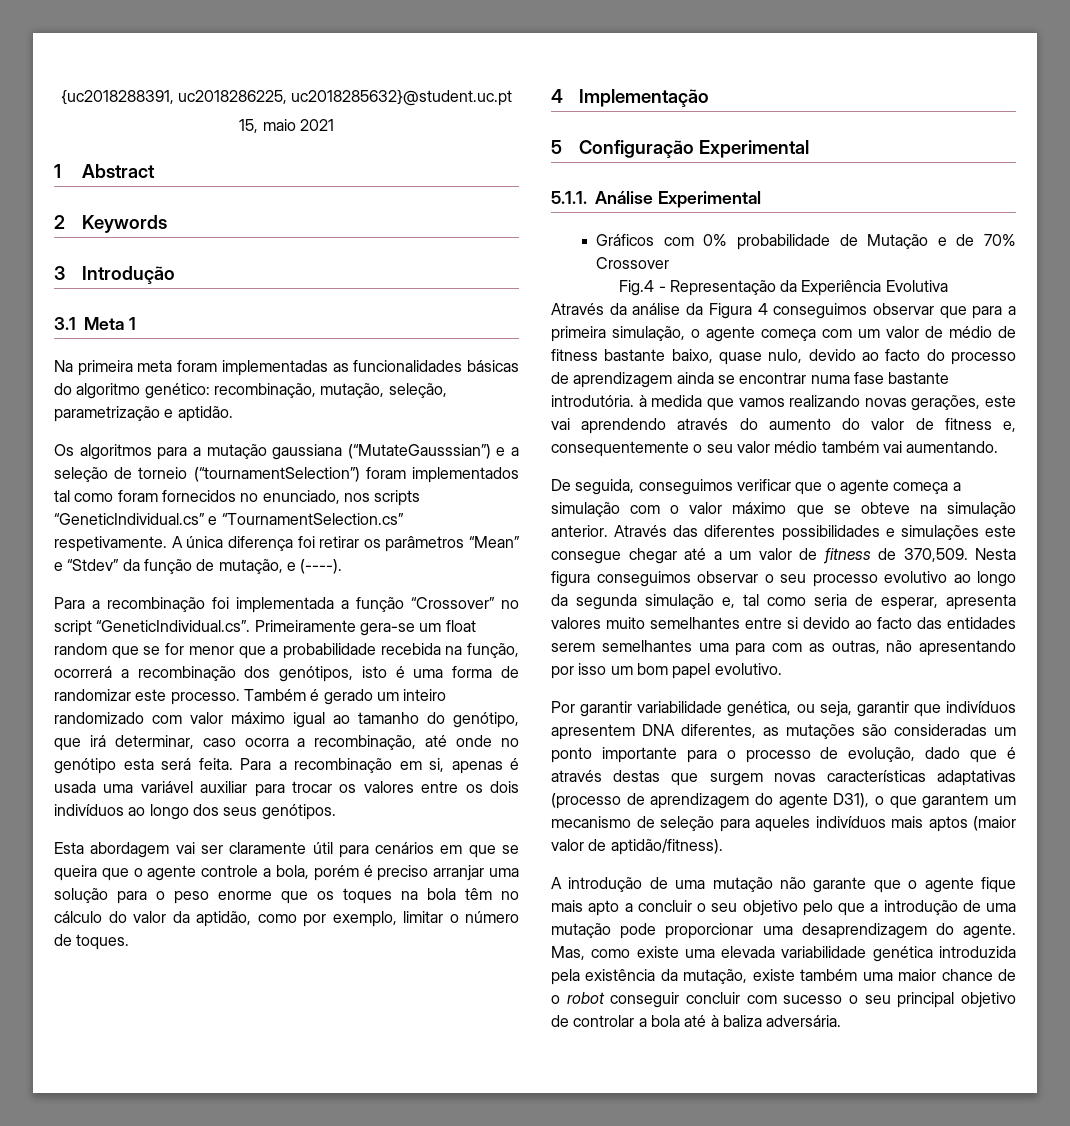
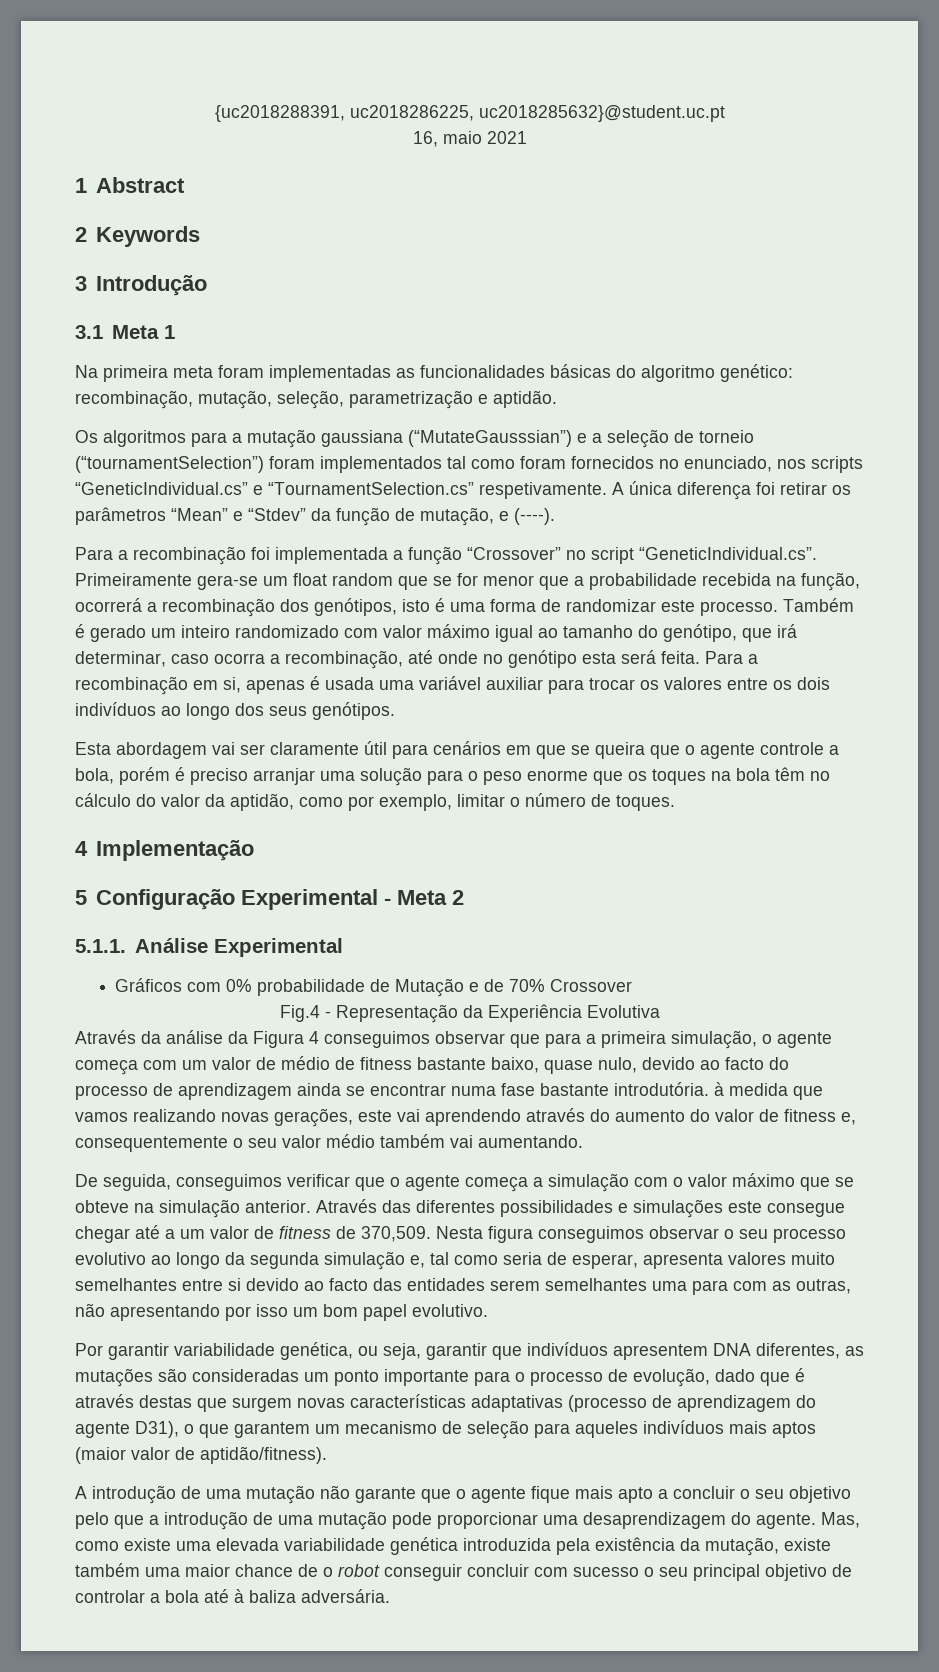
[239,119,259,133] 15, -> [412,131,438,147] 16,
(809, 149) none -> [384,890,465,905] - Meta 2

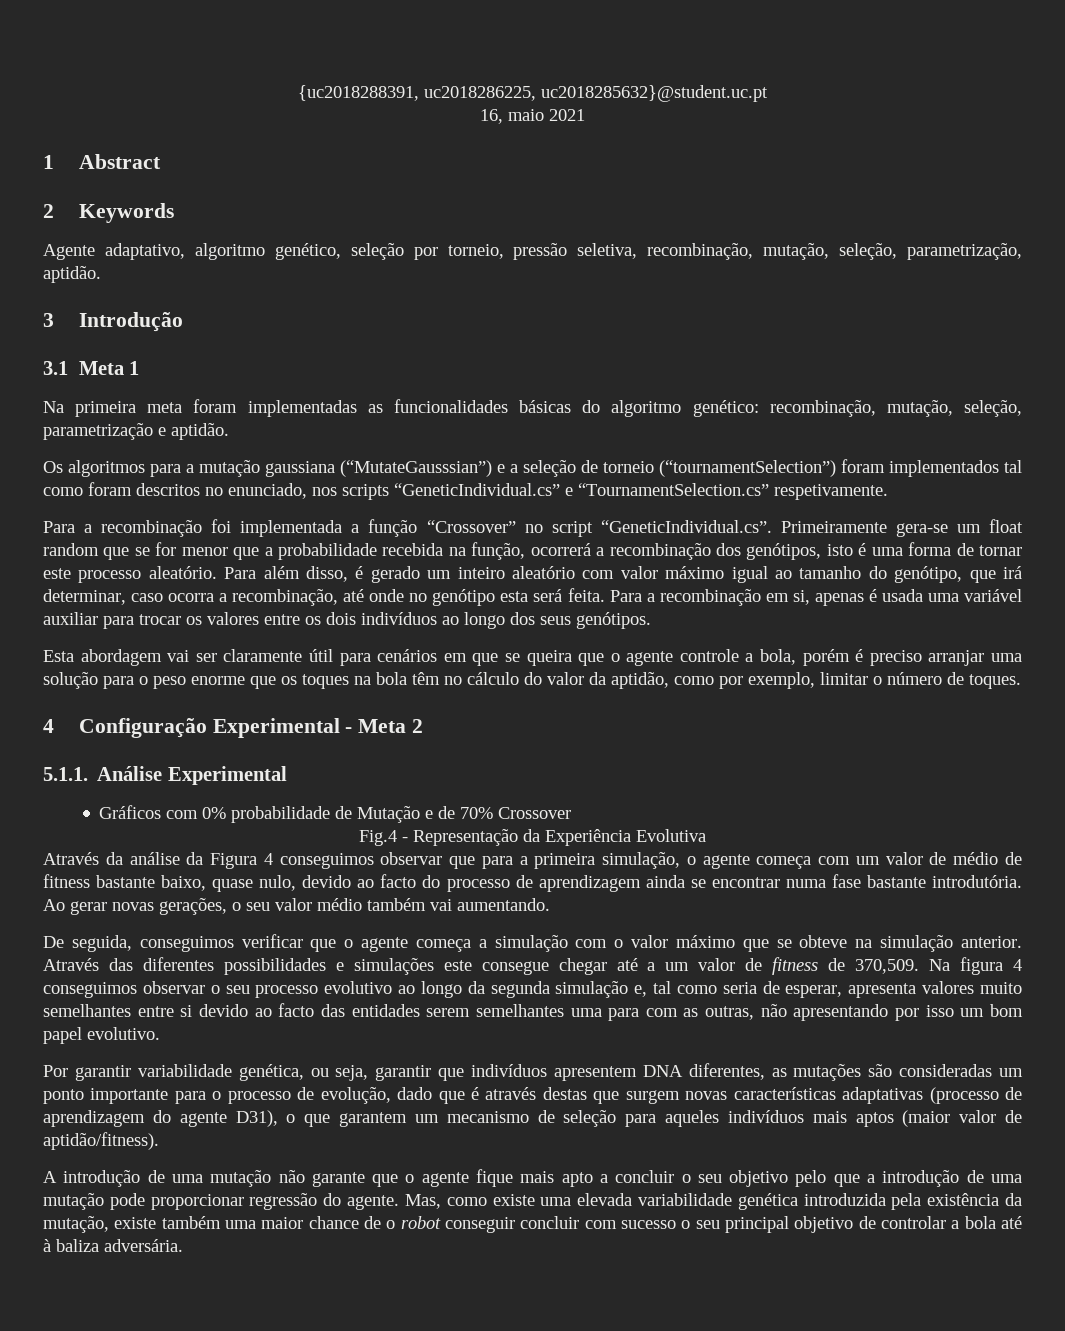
(201, 236) none -> [43,243,1022,260] [43,266,101,283] // Agente adaptativo, algoritmo genético, seleção por torneio, pressão seletiva, recombinação, mutação, seleção, parametrização, aptidão.
[571,456,654,469] fornecidos -> [136,483,200,496] descritos
[612,481,851,500] [75,507,555,526] A única diferença foi retirar os parâmetros “Mean” e “Stdev” da função de mutação, e (----). -> (888, 492) none
[566,598,854,616] randomizar este processo. Também -> [979,545,1023,556] [43,566,348,583] tornar este processo aleatório. Para além disso,
[235,625,339,638] randomizado -> [511,566,575,579] aleatório
[96,840,255,861] [75,890,87,905] Implementação // 5 -> (54, 726) none
[714,1082,823,1100] [75,1108,856,1127] [75,1136,228,1152] à medida que vamos realizando novas gerações, este vai aprendendo através do aumento do valor de fitness e, consequentemente -> [43,898,227,915] Ao gerar novas gerações,
[436,1226,533,1243] Nesta figura -> [929,957,1022,975] Na figura 4
[543,1512,726,1529] uma desaprendizagem -> [249,1193,318,1210] regressão

